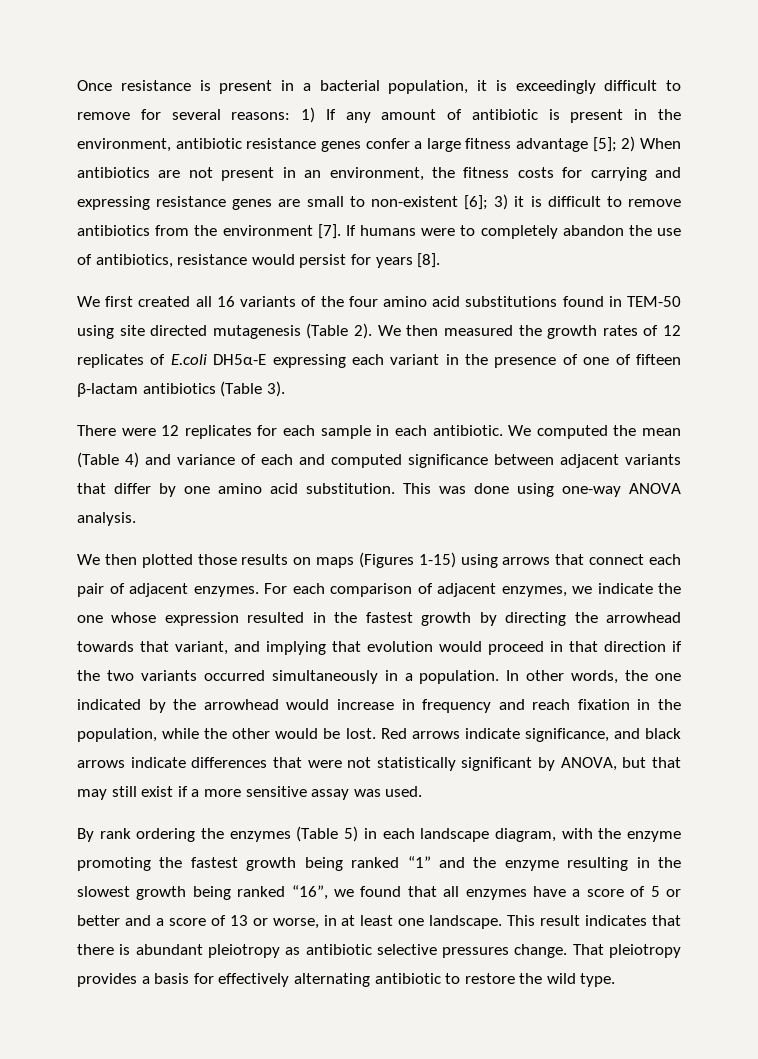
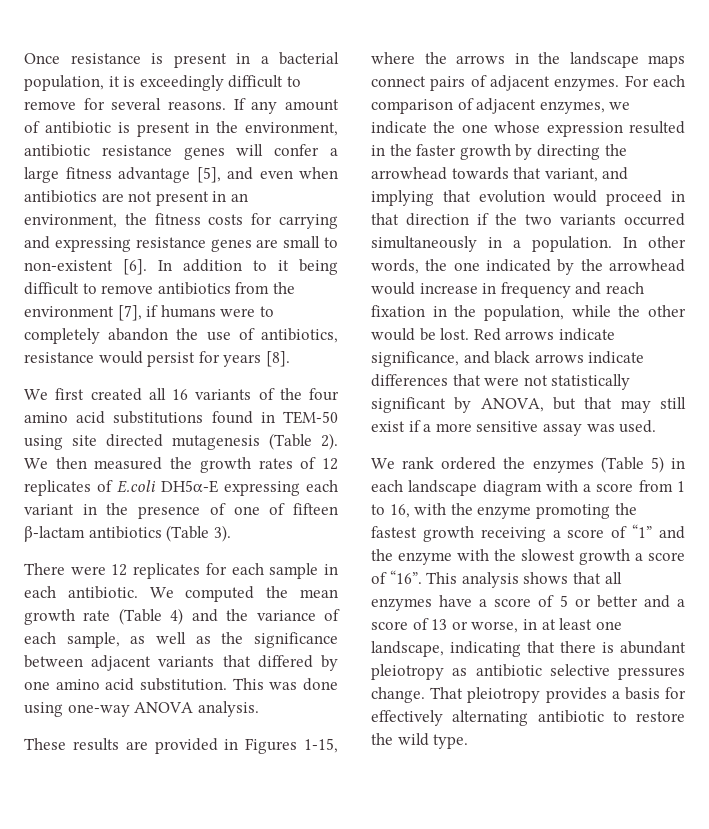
[231,107,316,123] reasons: 1) -> [167,101,226,110] reasons.
(361, 146) none -> [236,144,264,156] will
[592,136,681,152] [5]; 2) When -> [196,167,338,183] [5], and even when
[464,194,542,210] [6]; 3) it is -> [123,259,338,275] [6]. In addition to it being
[317,224,356,239] [7]. If -> [117,305,159,321] [7], if
(681, 432) none -> [24,609,111,625] growth rate
(171, 459) none -> [226,609,249,621] the
[299,454,402,468] and computed -> [66,632,244,648] sample, as well as the
[114,483,151,494] differ -> [257,655,313,668] differed
[77,552,681,568] [77,583,104,597] We then plotted those results on maps (Figures 1-15) using arrows that connect each pair -> [24,738,338,754] [371,52,685,68] [371,76,466,91] These results are provided in Figures 1-15, where the arrows in the landscape maps connect pairs
[365,612,413,623] fastest -> [416,144,457,156] faster
[77,828,196,842] By rank ordering -> [371,457,497,470] We rank ordered
[494,828,556,842] diagram, -> [482,480,685,496] [371,504,410,518] diagram with a score from 1 to 16,
[304,857,400,871] being ranked -> [480,526,628,542] receiving a score of
[567,857,650,871] resulting in -> [457,549,489,561] with
[192,885,402,900] being ranked “16”, we found -> [635,552,685,561] [371,570,569,588] a score of “16”. This analysis shows
[429,915,648,929] landscape. This result indicates -> [371,641,521,657] landscape, indicating

